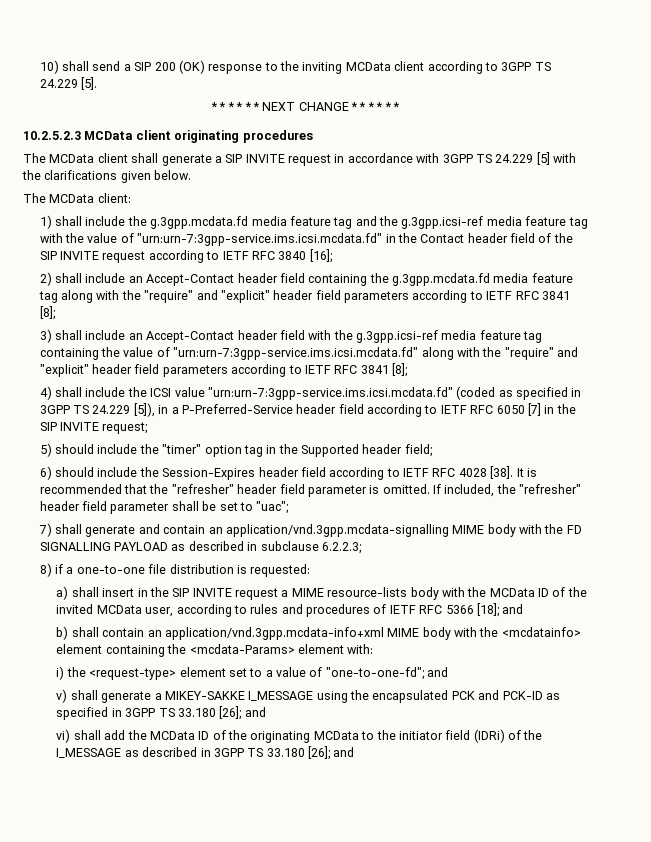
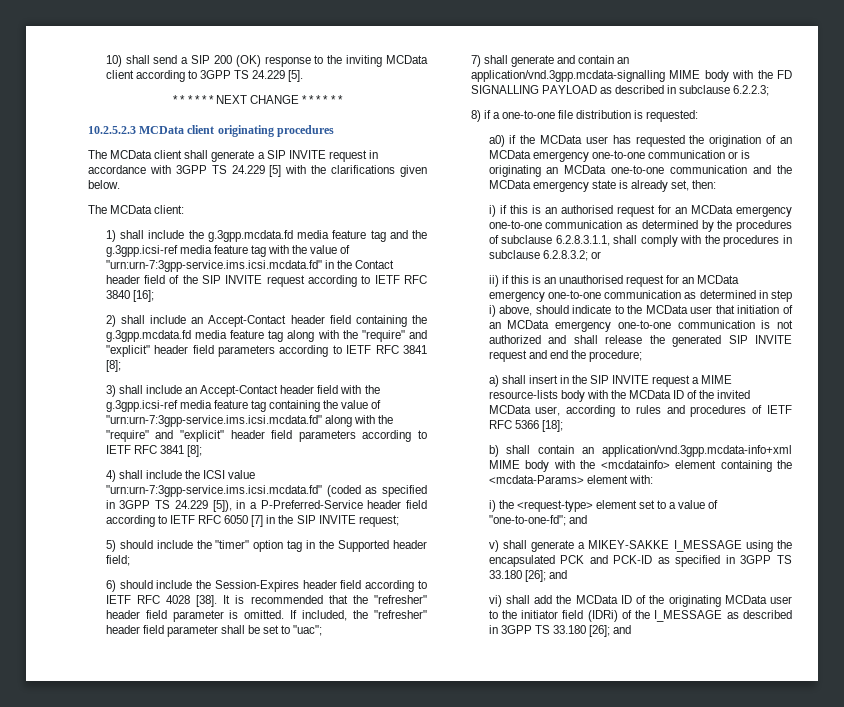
(311, 570) none -> [488,135,792,147] [488,150,751,162] [488,165,792,177] [488,180,717,192] [488,205,792,217] [488,220,792,232] [488,235,792,247] [488,250,601,261] [488,275,740,287] [488,290,792,302] [488,305,793,317] [488,320,793,332] [488,335,792,347] [488,350,642,362] // a0) if the MCData user has requested the origination of an MCData emergency one-to-one communication or is originating an MCData one-to-one communication and the MCData emergency state is already set, then: // i) if this is an authorised request for an MCData emergency one-to-one communication as determined by the procedures of subclause 6.2.8.3.1.1, shall comply with the procedures in subclause 6.2.8.3.2; or // ii) if this is an unauthorised request for an MCData emergency one-to-one communication as determined in step i) above, should indicate to the MCData user that initiation of an MCData emergency one-to-one communication is not authorized and shall release the generated SIP INVITE request and end the procedure;
[502,604,524,614] and -> (563, 426) none
(359, 735) none -> [770,596,792,604] user

